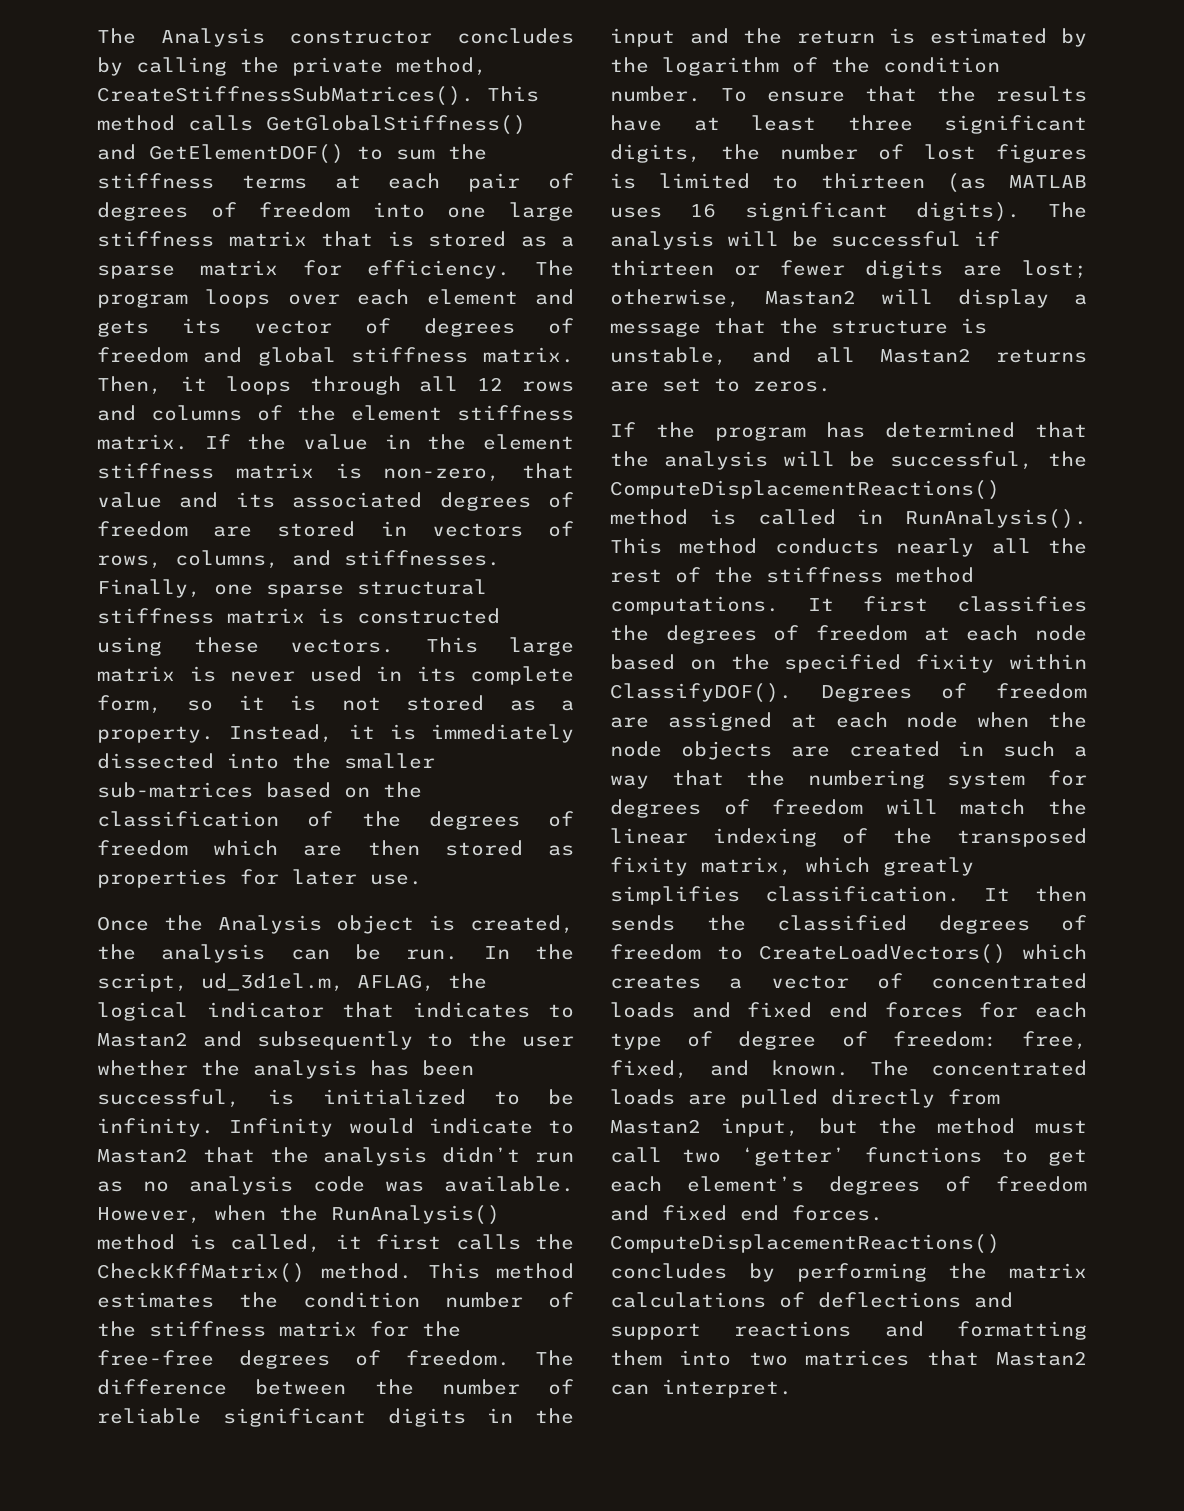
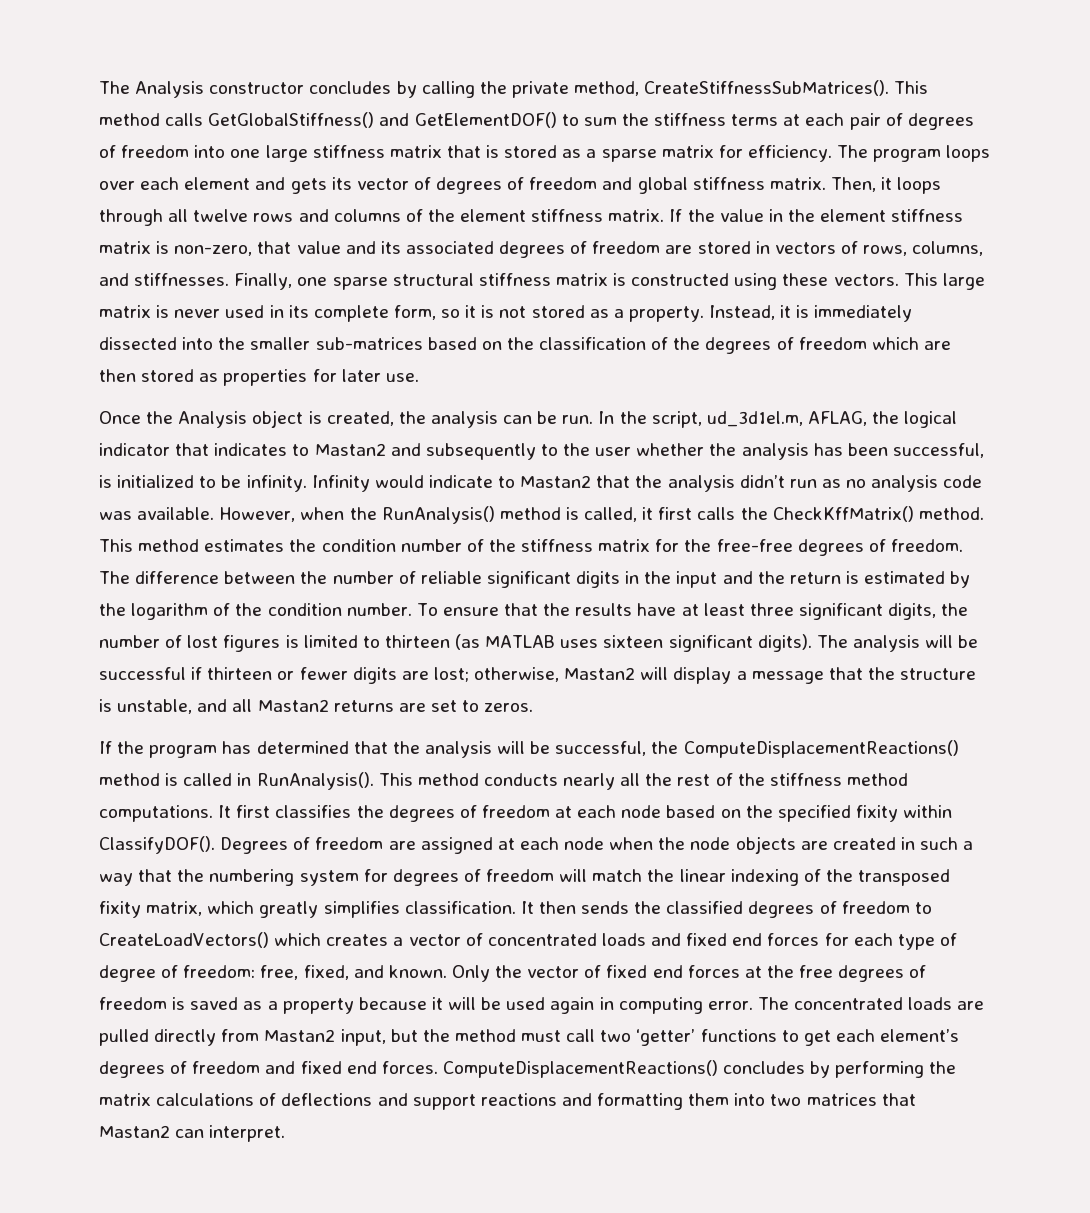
[477,377,504,391] 12 -> [193,209,249,222] twelve
[690,203,717,218] 16 -> [603,635,664,648] sixteen
(849, 1068) none -> [451,965,927,982] [99,997,753,1014] Only the vector of fixed end forces at the free degrees of freedom is saved as a property because it will be used again in computing error.

